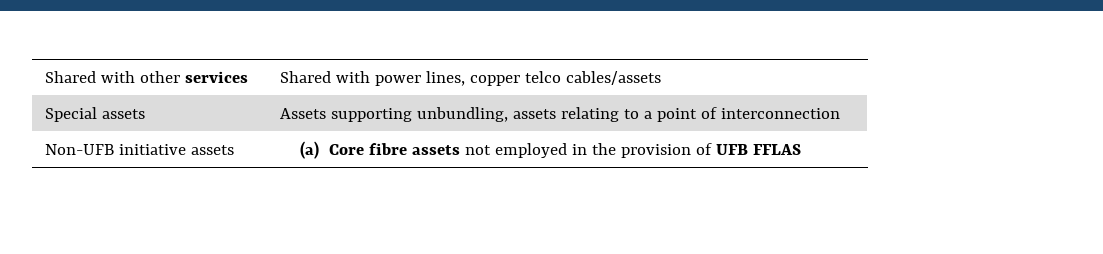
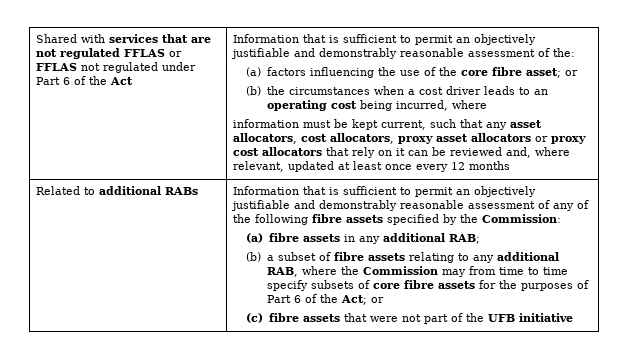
[45,71,181,83] Shared with other -> [36,34,106,43] Shared with
[280,71,662,86] [45,107,146,122] [280,107,841,122] [45,144,235,155] [300,141,801,159] | Shared with power lines, copper telco cables/assets // Special assets | Assets supporting unbundling, assets relating to a point of interconnection // Non-UFB initiative assets | (a) Core fibre assets not employed in the provision of UFB FFLAS -> [162,34,212,43] [36,48,183,59] [36,62,197,73] [36,76,134,85] [233,34,537,45] [231,48,576,59] [246,67,578,78] [246,86,548,96] [266,100,487,111] [233,119,543,130] [233,133,587,144] [233,147,571,158] [233,161,511,172] [36,186,199,195] [233,186,537,197] [231,200,590,211] [233,214,562,225] [246,233,480,244] [246,252,559,263] [266,266,568,277] [266,280,589,291] [266,294,384,305] [246,313,573,324] that are not regulated FFLAS or FFLAS not regulated under Part 6 of the Act | Information that is sufficient to permit an objectively justifiable and demonstrably reasonable assessment of the: // (a) factors influencing the use of the core fibre asset; or // (b) the circumstances when a cost driver leads to an operating cost being incurred, where // information must be kept current, such that any asset allocators, cost allocators, proxy asset allocators or proxy cost allocators that rely on it can be reviewed and, where relevant, updated at least once every 12 months // Related to additional RABs | Information that is sufficient to permit an objectively justifiable and demonstrably reasonable assessment of any of the following fibre assets specified by the Commission: // (a) fibre assets in any additional RAB; // (b) a subset of fibre assets relating to any additional RAB, where the Commission may from time to time specify subsets of core fibre assets for the purposes of Part 6 of the Act; or // (c) fibre assets that were not part of the UFB initiative

